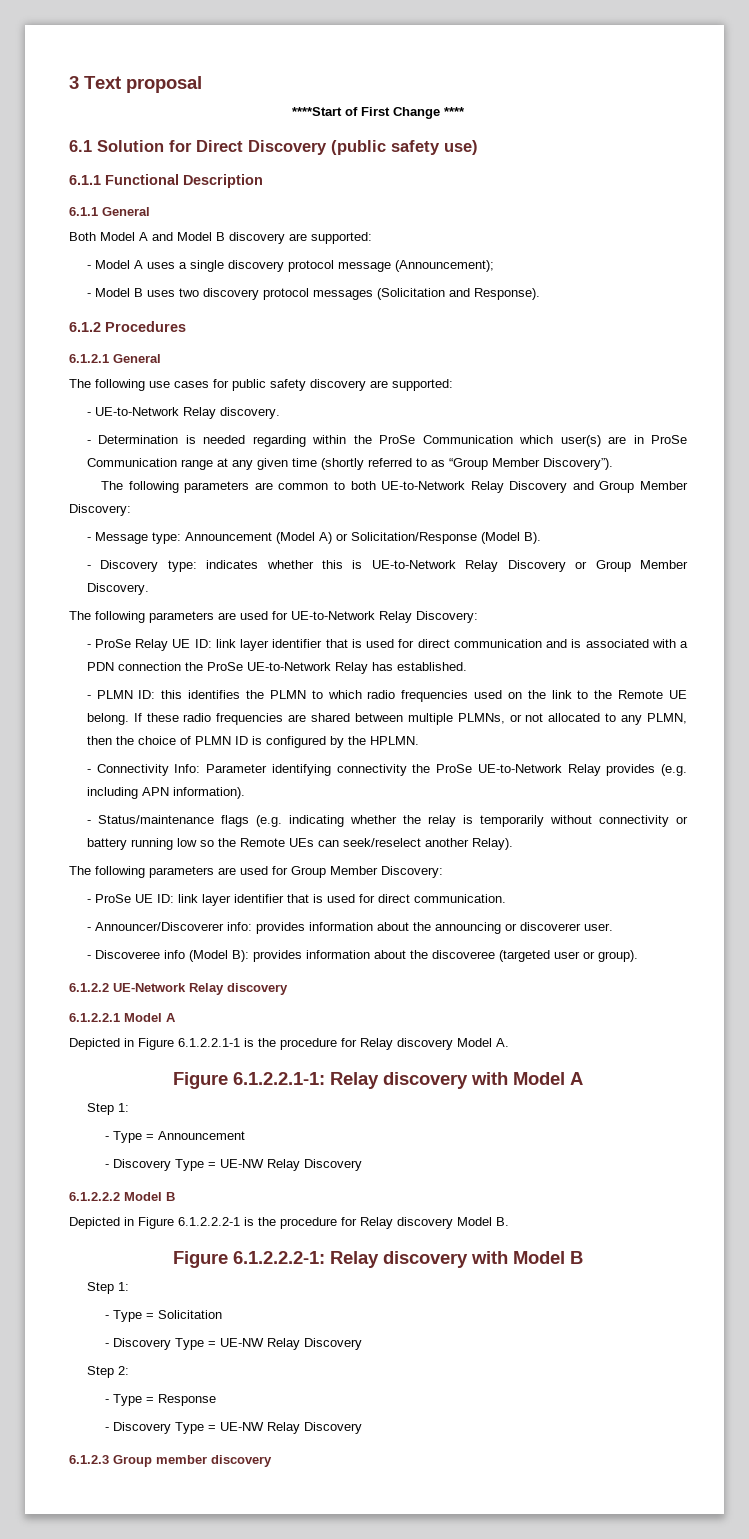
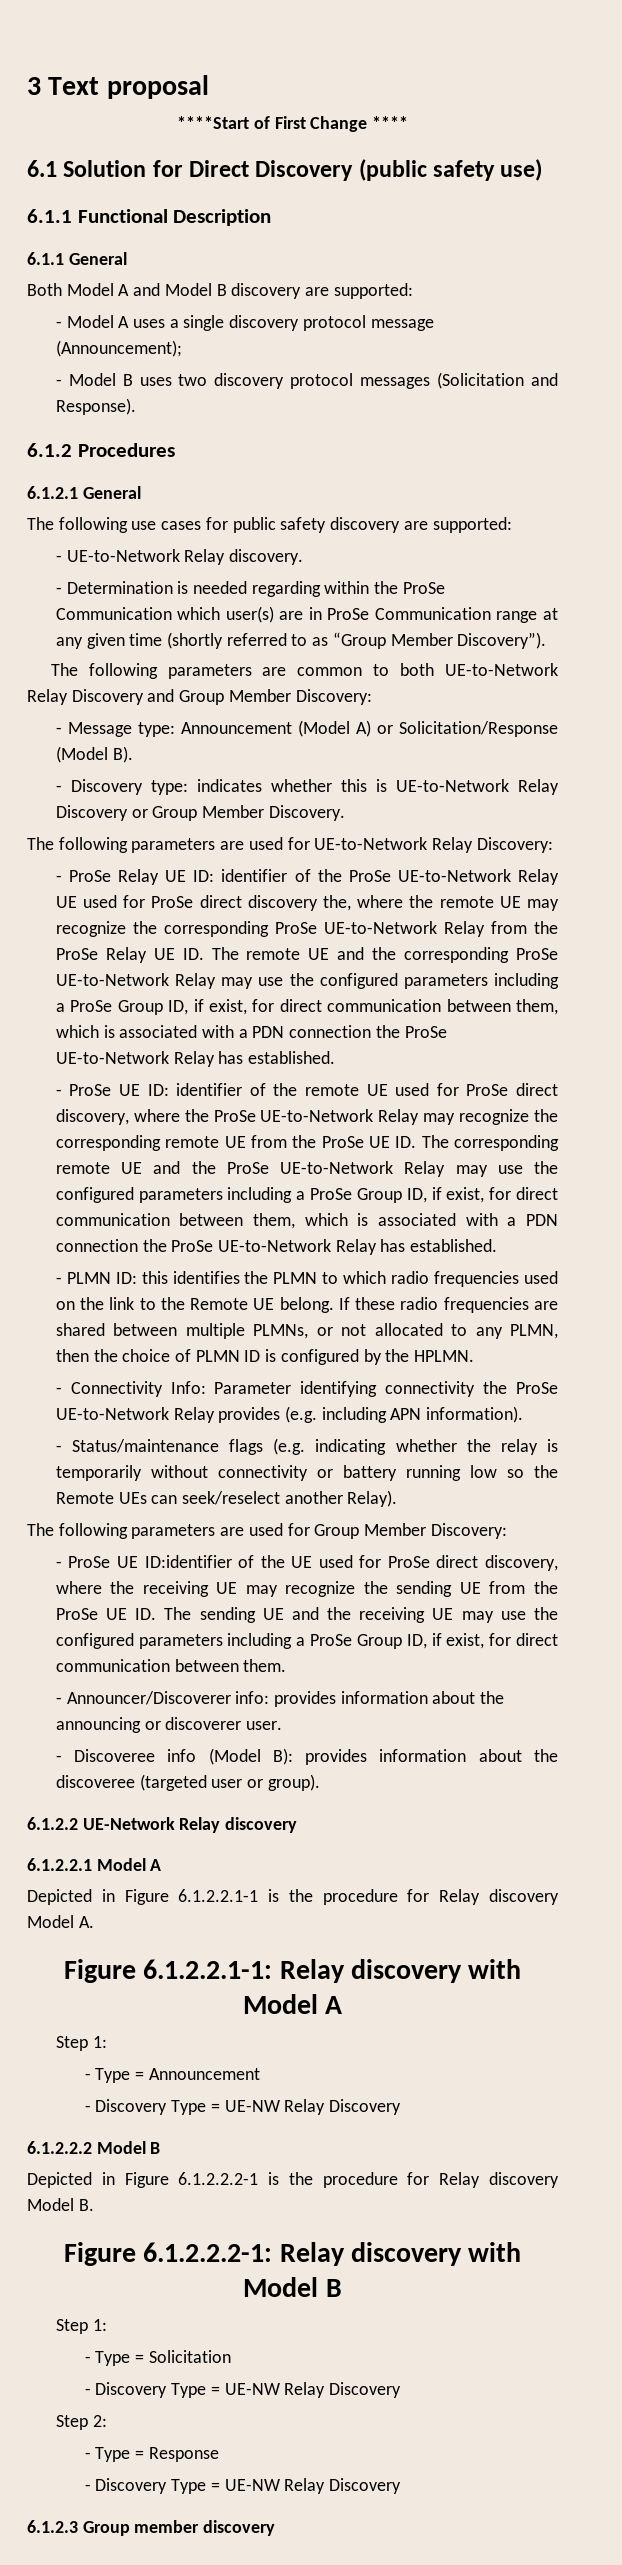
[215,639,568,651] link layer identifier that is used for direct communication and -> [221,869,559,885] [55,895,559,911] [55,921,558,937] [55,947,558,963] [55,973,559,989] [55,999,558,1015] [55,1025,447,1038] [55,1051,336,1067] [55,1083,558,1096] [55,1109,558,1125] [55,1135,559,1151] [55,1161,558,1177] [55,1187,558,1203] [55,1213,348,1229] identifier of the ProSe UE-to-Network Relay UE used for ProSe direct discovery the, where the remote UE may recognize the corresponding ProSe UE-to-Network Relay from the ProSe Relay UE ID. The remote UE and the corresponding ProSe UE-to-Network Relay may use the configured parameters including a ProSe Group ID, if exist, for direct communication between them, which is associated with a PDN connection the ProSe UE-to-Network Relay has established. // - ProSe UE ID: identifier of the remote UE used for ProSe direct discovery, where the ProSe UE-to-Network Relay may recognize the corresponding remote UE from the ProSe UE ID. The corresponding remote UE and the ProSe UE-to-Network Relay may use the configured parameters including a ProSe Group ID, if exist, for direct communication between them, which
[156,894,506,906] ID: link layer identifier that is used for direct communication. -> [144,1555,558,1571] [55,1581,558,1597] [55,1607,559,1623] [55,1633,558,1649] [55,1659,287,1672] ID:identifier of the UE used for ProSe direct discovery, where the receiving UE may recognize the sending UE from the ProSe UE ID. The sending UE and the receiving UE may use the configured parameters including a ProSe Group ID, if exist, for direct communication between them.

